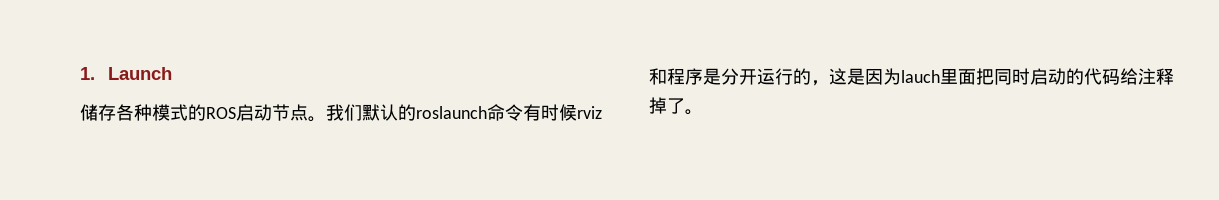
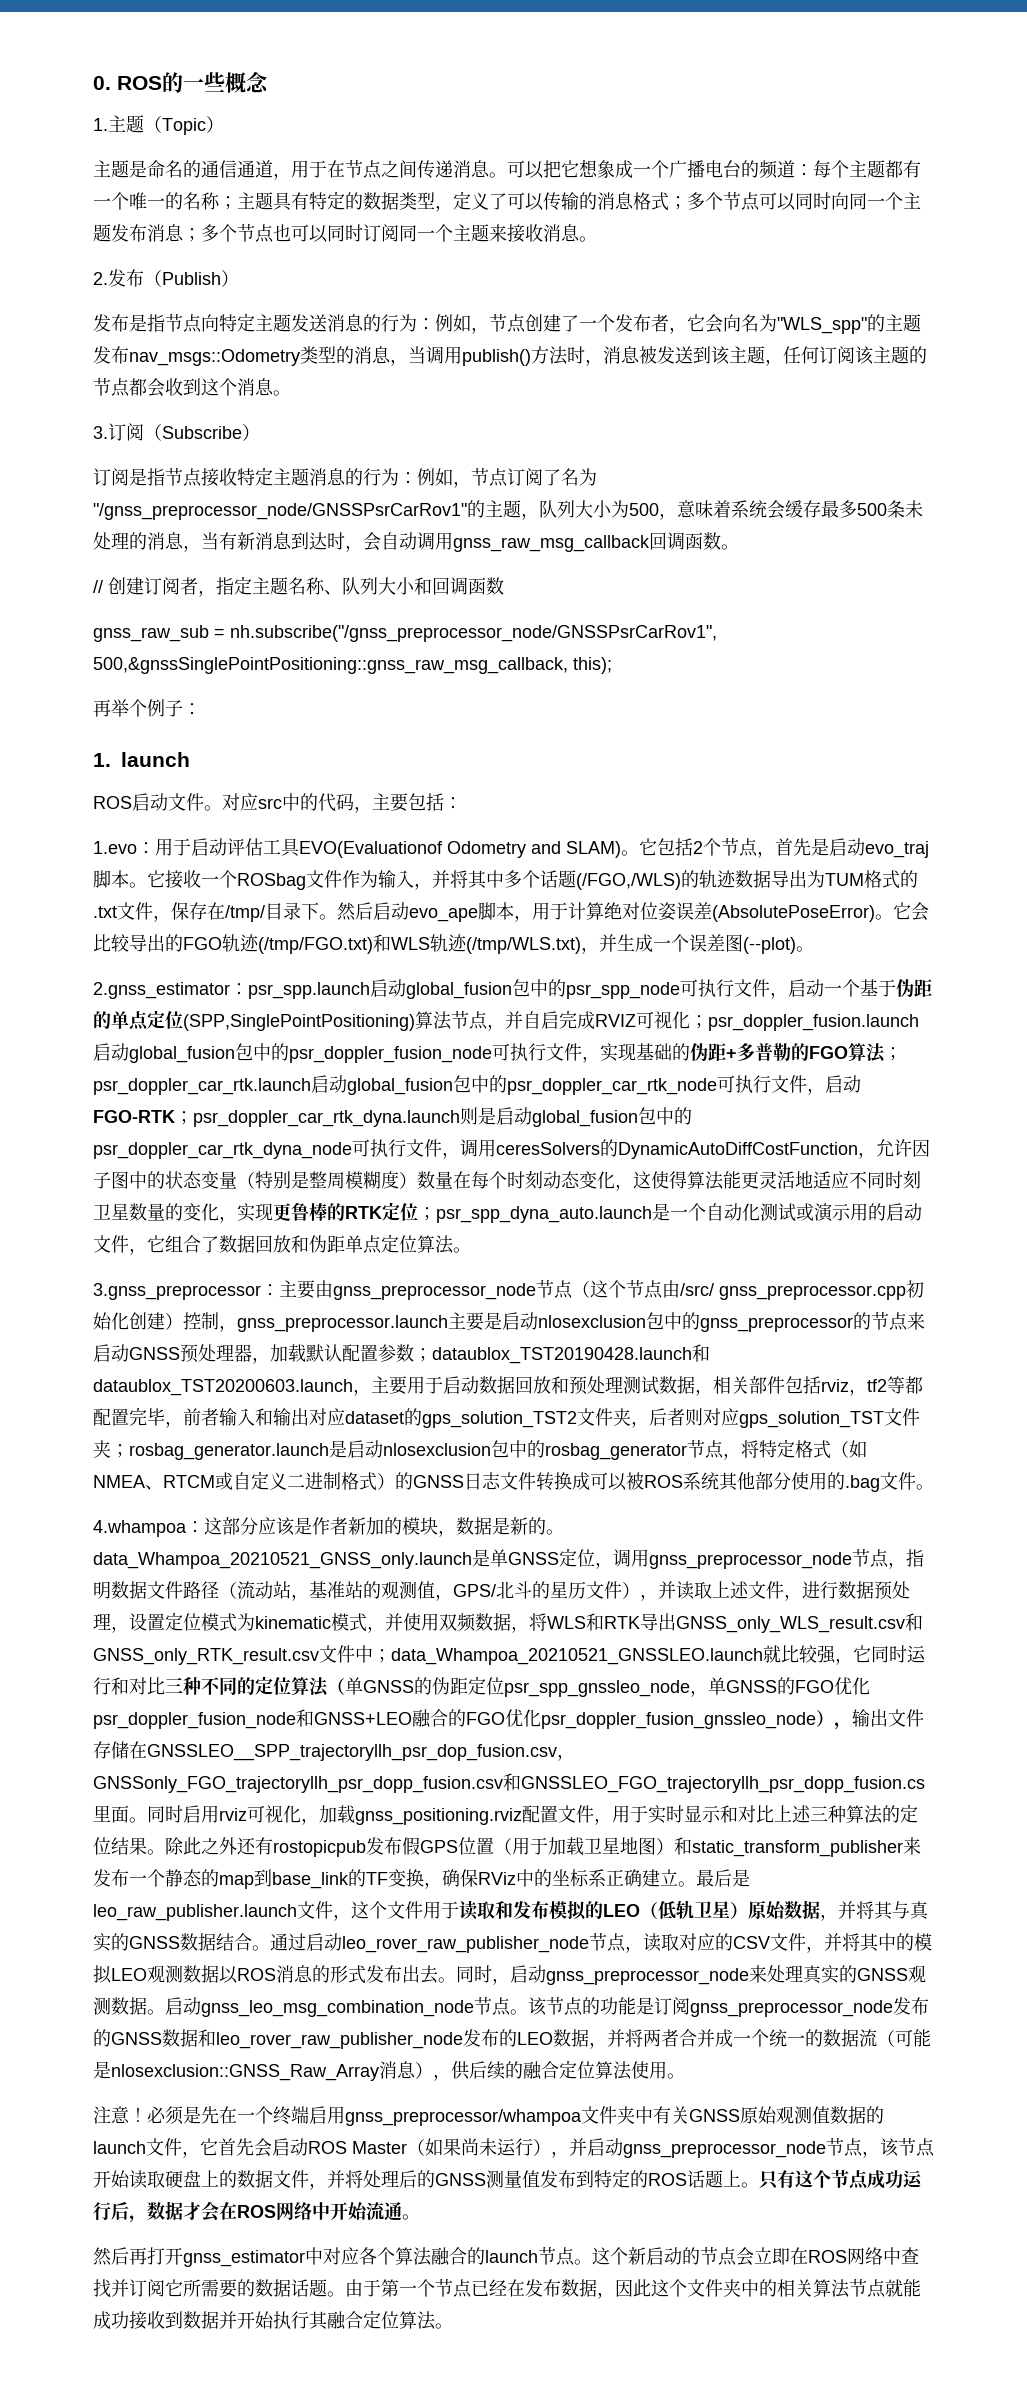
[80,67,172,80] [80,104,602,122] [649,68,1174,86] [649,97,685,114] 1. Launch // 储存各种模式的ROS启动节点。我们默认的roslaunch命令有时候rviz和程序是分开运行的，这是因为lauch里面把同时启动的代码给注释掉了 -> [93,71,269,93] [93,115,224,135] [93,159,921,180] [93,191,921,212] [93,224,597,243] [93,269,239,287] [93,313,921,334] [93,346,927,366] [93,378,291,397] [93,423,260,441] [93,467,597,488] [93,500,923,520] [93,532,739,552] [93,576,504,597] [93,625,717,642] [93,657,612,674] [93,699,201,717] [93,752,190,767] [93,793,462,813] [93,838,929,858] [93,870,918,890] [93,902,929,922] [93,934,814,954] [93,979,932,999] [93,1010,919,1031] [93,1043,902,1063] [93,1075,861,1095] [93,1107,692,1127] [93,1139,930,1159] [93,1170,921,1191] [93,1202,922,1223] [93,1234,471,1255] [93,1280,924,1300] [93,1312,925,1332] [93,1344,710,1364] [93,1376,923,1396] [93,1407,920,1428] [93,1439,867,1460] [93,1471,934,1492] [93,1517,564,1537] [93,1548,924,1569] [93,1581,910,1601] [93,1612,923,1633] [93,1645,926,1665] [93,1676,870,1697] [93,1709,924,1730] [93,1741,575,1761] [93,1773,925,1793] [93,1804,918,1825] [93,1837,921,1857] [93,1869,750,1889] [93,1900,929,1921] [93,1933,932,1953] [93,1965,926,1985] [93,1997,929,2017] [93,2029,931,2049] [93,2060,685,2081] [93,2106,884,2126] [93,2138,935,2158] [93,2169,922,2190] [93,2201,420,2223] [93,2247,919,2267] [93,2279,921,2299] [93,2310,436,2330] 0. ROS的一些概念 // 1.主题（Topic） // 主题是命名的通信通道，用于在节点之间传递消息。可以把它想象成一个广播电台的频道：每个主题都有一个唯一的名称；主题具有特定的数据类型，定义了可以传输的消息格式；多个节点可以同时向同一个主题发布消息；多个节点也可以同时订阅同一个主题来接收消息。 // 2.发布（Publish） // 发布是指节点向特定主题发送消息的行为：例如，节点创建了一个发布者，它会向名为"WLS_spp"的主题发布nav_msgs::Odometry类型的消息，当调用publish()方法时，消息被发送到该主题，任何订阅该主题的节点都会收到这个消息。 // 3.订阅（Subscribe） // 订阅是指节点接收特定主题消息的行为：例如，节点订阅了名为"/gnss_preprocessor_node/GNSSPsrCarRov1"的主题，队列大小为500，意味着系统会缓存最多500条未处理的消息，当有新消息到达时，会自动调用gnss_raw_msg_callback回调函数。 // // 创建订阅者，指定主题名称、队列大小和回调函数 // gnss_raw_sub = nh.subscribe("/gnss_preprocessor_node/GNSSPsrCarRov1", 500,&gnssSinglePointPositioning::gnss_raw_msg_callback, this); // 再举个例子： // 1. launch // ROS启动文件。对应src中的代码，主要包括： // 1.evo：用于启动评估工具EVO(Evaluationof Odometry and SLAM)。它包括2个节点，首先是启动evo_traj脚本。它接收一个ROSbag文件作为输入，并将其中多个话题(/FGO,/WLS)的轨迹数据导出为TUM格式的.txt文件，保存在/tmp/目录下。然后启动evo_ape脚本，用于计算绝对位姿误差(AbsolutePoseError)。它会比较导出的FGO轨迹(/tmp/FGO.txt)和WLS轨迹(/tmp/WLS.txt)，并生成一个误差图(--plot)。 // 2.gnss_estimator：psr_spp.launch启动global_fusion包中的psr_spp_node可执行文件，启动一个基于伪距的单点定位(SPP,SinglePointPositioning)算法节点，并自启完成RVIZ可视化；psr_doppler_fusion.launch启动global_fusion包中的psr_doppler_fusion_node可执行文件，实现基础的伪距+多普勒的FGO算法；psr_doppler_car_rtk.launch启动global_fusion包中的psr_doppler_car_rtk_node可执行文件，启动FGO-RTK；psr_doppler_car_rtk_dyna.launch则是启动global_fusion包中的psr_doppler_car_rtk_dyna_node可执行文件，调用ceresSolvers的DynamicAutoDiffCostFunction，允许因子图中的状态变量（特别是整周模糊度）数量在每个时刻动态变化，这使得算法能更灵活地适应不同时刻卫星数量的变化，实现更鲁棒的RTK定位；psr_spp_dyna_auto.launch是一个自动化测试或演示用的启动文件，它组合了数据回放和伪距单点定位算法。 // 3.gnss_preprocessor：主要由gnss_preprocessor_node节点（这个节点由/src/ gnss_preprocessor.cpp初始化创建）控制，gnss_preprocessor.launch主要是启动nlosexclusion包中的gnss_preprocessor的节点来启动GNSS预处理器，加载默认配置参数；dataublox_TST20190428.launch和dataublox_TST20200603.launch，主要用于启动数据回放和预处理测试数据，相关部件包括rviz，tf2等都配置完毕，前者输入和输出对应dataset的gps_solution_TST2文件夹，后者则对应gps_solution_TST文件夹；rosbag_generator.launch是启动nlosexclusion包中的rosbag_generator节点，将特定格式（如NMEA、RTCM或自定义二进制格式）的GNSS日志文件转换成可以被ROS系统其他部分使用的.bag文件。 // 4.whampoa：这部分应该是作者新加的模块，数据是新的。data_Whampoa_20210521_GNSS_only.launch是单GNSS定位，调用gnss_preprocessor_node节点，指明数据文件路径（流动站，基准站的观测值，GPS/北斗的星历文件），并读取上述文件，进行数据预处理，设置定位模式为kinematic模式，并使用双频数据，将WLS和RTK导出GNSS_only_WLS_result.csv和GNSS_only_RTK_result.csv文件中；data_Whampoa_20210521_GNSSLEO.launch就比较强，它同时运行和对比三种不同的定位算法（单GNSS的伪距定位psr_spp_gnssleo_node，单GNSS的FGO优化psr_doppler_fusion_node和GNSS+LEO融合的FGO优化psr_doppler_fusion_gnssleo_node），输出文件存储在GNSSLEO__SPP_trajectoryllh_psr_dop_fusion.csv，GNSSonly_FGO_trajectoryllh_psr_dopp_fusion.csv和GNSSLEO_FGO_trajectoryllh_psr_dopp_fusion.cs里面。同时启用rviz可视化，加载gnss_positioning.rviz配置文件，用于实时显示和对比上述三种算法的定位结果。除此之外还有rostopicpub发布假GPS位置（用于加载卫星地图）和static_transform_publisher来发布一个静态的map到base_link的TF变换，确保RViz中的坐标系正确建立。最后是leo_raw_publisher.launch文件，这个文件用于读取和发布模拟的LEO（低轨卫星）原始数据，并将其与真实的GNSS数据结合。通过启动leo_rover_raw_publisher_node节点，读取对应的CSV文件，并将其中的模拟LEO观测数据以ROS消息的形式发布出去。同时，启动gnss_preprocessor_node来处理真实的GNSS观测数据。启动gnss_leo_msg_combination_node节点。该节点的功能是订阅gnss_preprocessor_node发布的GNSS数据和leo_rover_raw_publisher_node发布的LEO数据，并将两者合并成一个统一的数据流（可能是nlosexclusion::GNSS_Raw_Array消息），供后续的融合定位算法使用。 // 注意！必须是先在一个终端启用gnss_preprocessor/whampoa文件夹中有关GNSS原始观测值数据的launch文件，它首先会启动ROS Master（如果尚未运行），并启动gnss_preprocessor_node节点，该节点开始读取硬盘上的数据文件，并将处理后的GNSS测量值发布到特定的ROS话题上。只有这个节点成功运行后，数据才会在ROS网络中开始流通。 // 然后再打开gnss_estimator中对应各个算法融合的launch节点。这个新启动的节点会立即在ROS网络中查找并订阅它所需要的数据话题。由于第一个节点已经在发布数据，因此这个文件夹中的相关算法节点就能成功接收到数据并开始执行其融合定位算法

